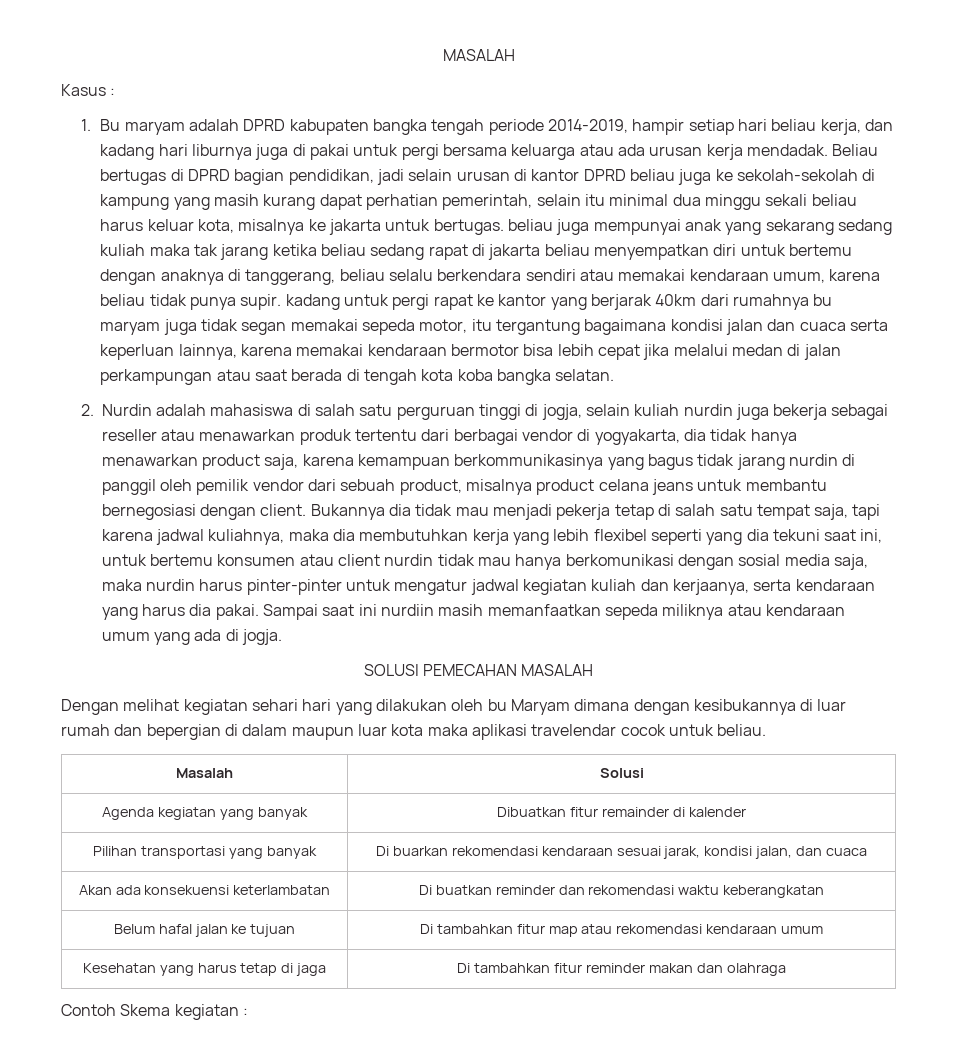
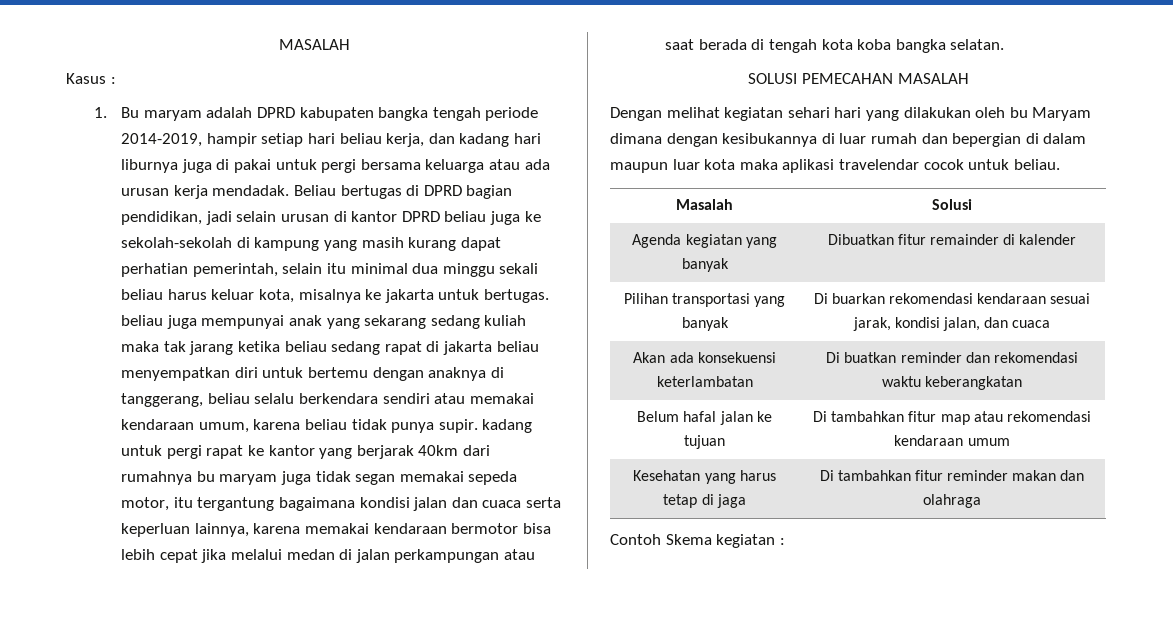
[80,404,889,420] [101,429,797,445] [101,454,856,470] [101,479,827,495] [101,504,881,520] [101,529,883,545] [101,554,868,570] [101,579,875,595] [101,604,845,620] [101,629,282,645] // 2. Nurdin adalah mahasiswa di salah satu perguruan tinggi di jogja, selain kuliah nurdin juga bekerja sebagai reseller atau menawarkan produk tertentu dari berbagai vendor di yogyakarta, dia tidak hanya menawarkan product saja, karena kemampuan berkommunikasinya yang bagus tidak jarang nurdin di panggil oleh pemilik vendor dari sebuah product, misalnya product celana jeans untuk membantu bernegosiasi dengan client. Bukannya dia tidak mau menjadi pekerja tetap di salah satu tempat saja, tapi karena jadwal kuliahnya, maka dia membutuhkan kerja yang lebih flexibel seperti yang dia tekuni saat ini, untuk bertemu konsumen atau client nurdin tidak mau hanya berkomunikasi dengan sosial media saja, maka nurdin harus pinter-pinter untuk mengatur jadwal kegiatan kuliah dan kerjaanya, serta kendaraan yang harus dia pakai. Sampai saat ini nurdiin masih memanfaatkan sepeda miliknya atau kendaraan umum yang ada di jogja. -> (1005, 44) none

